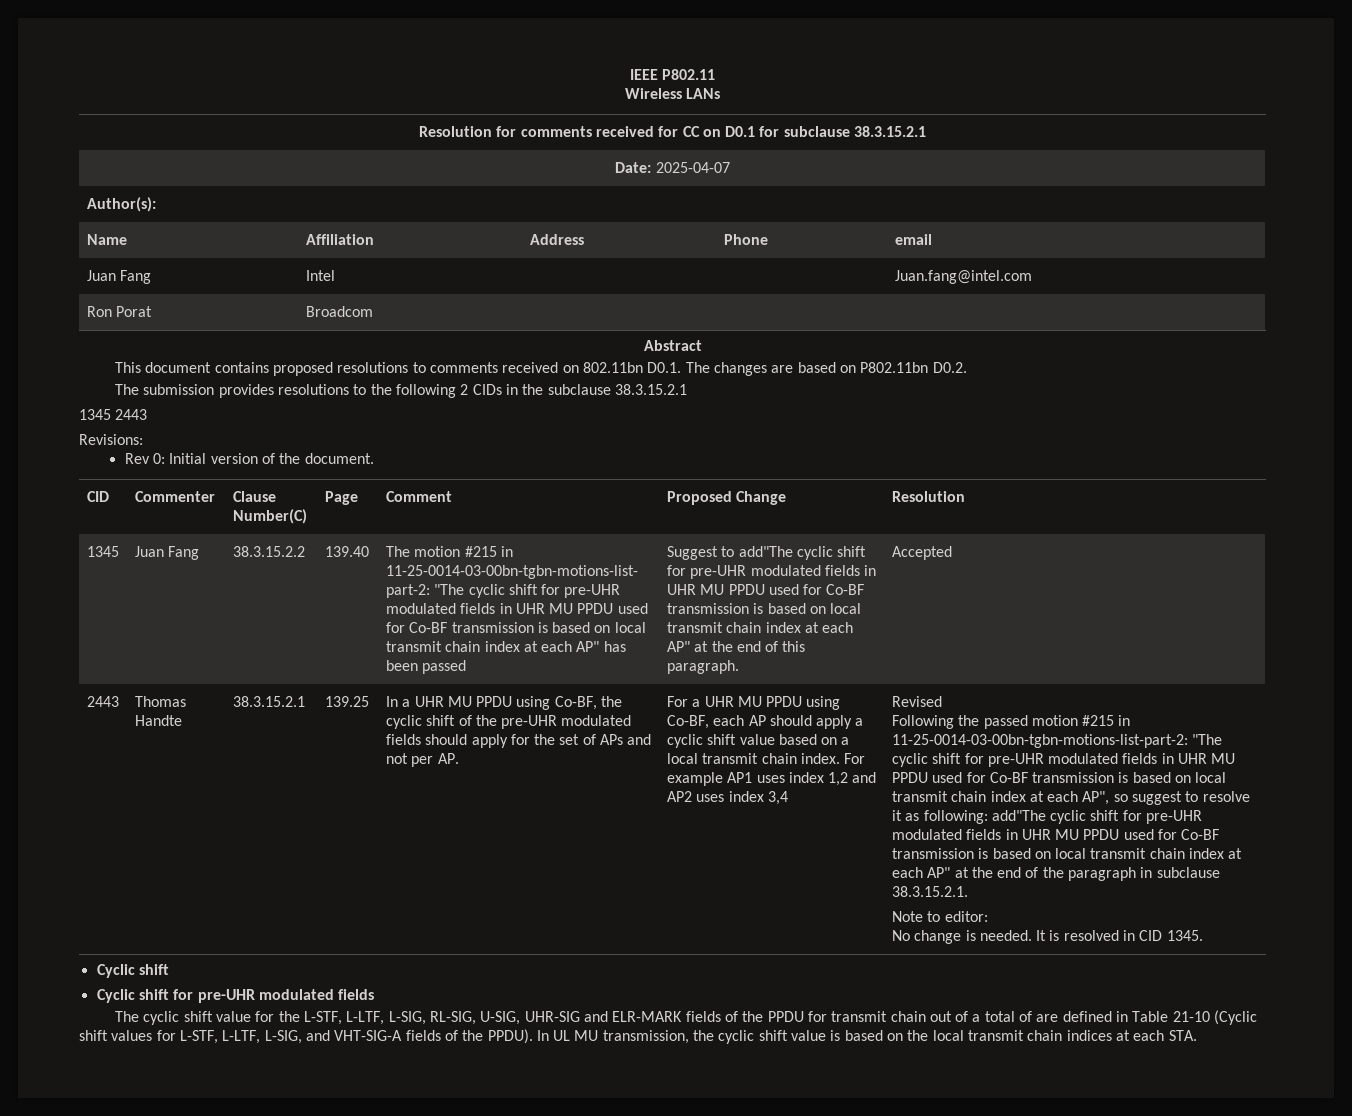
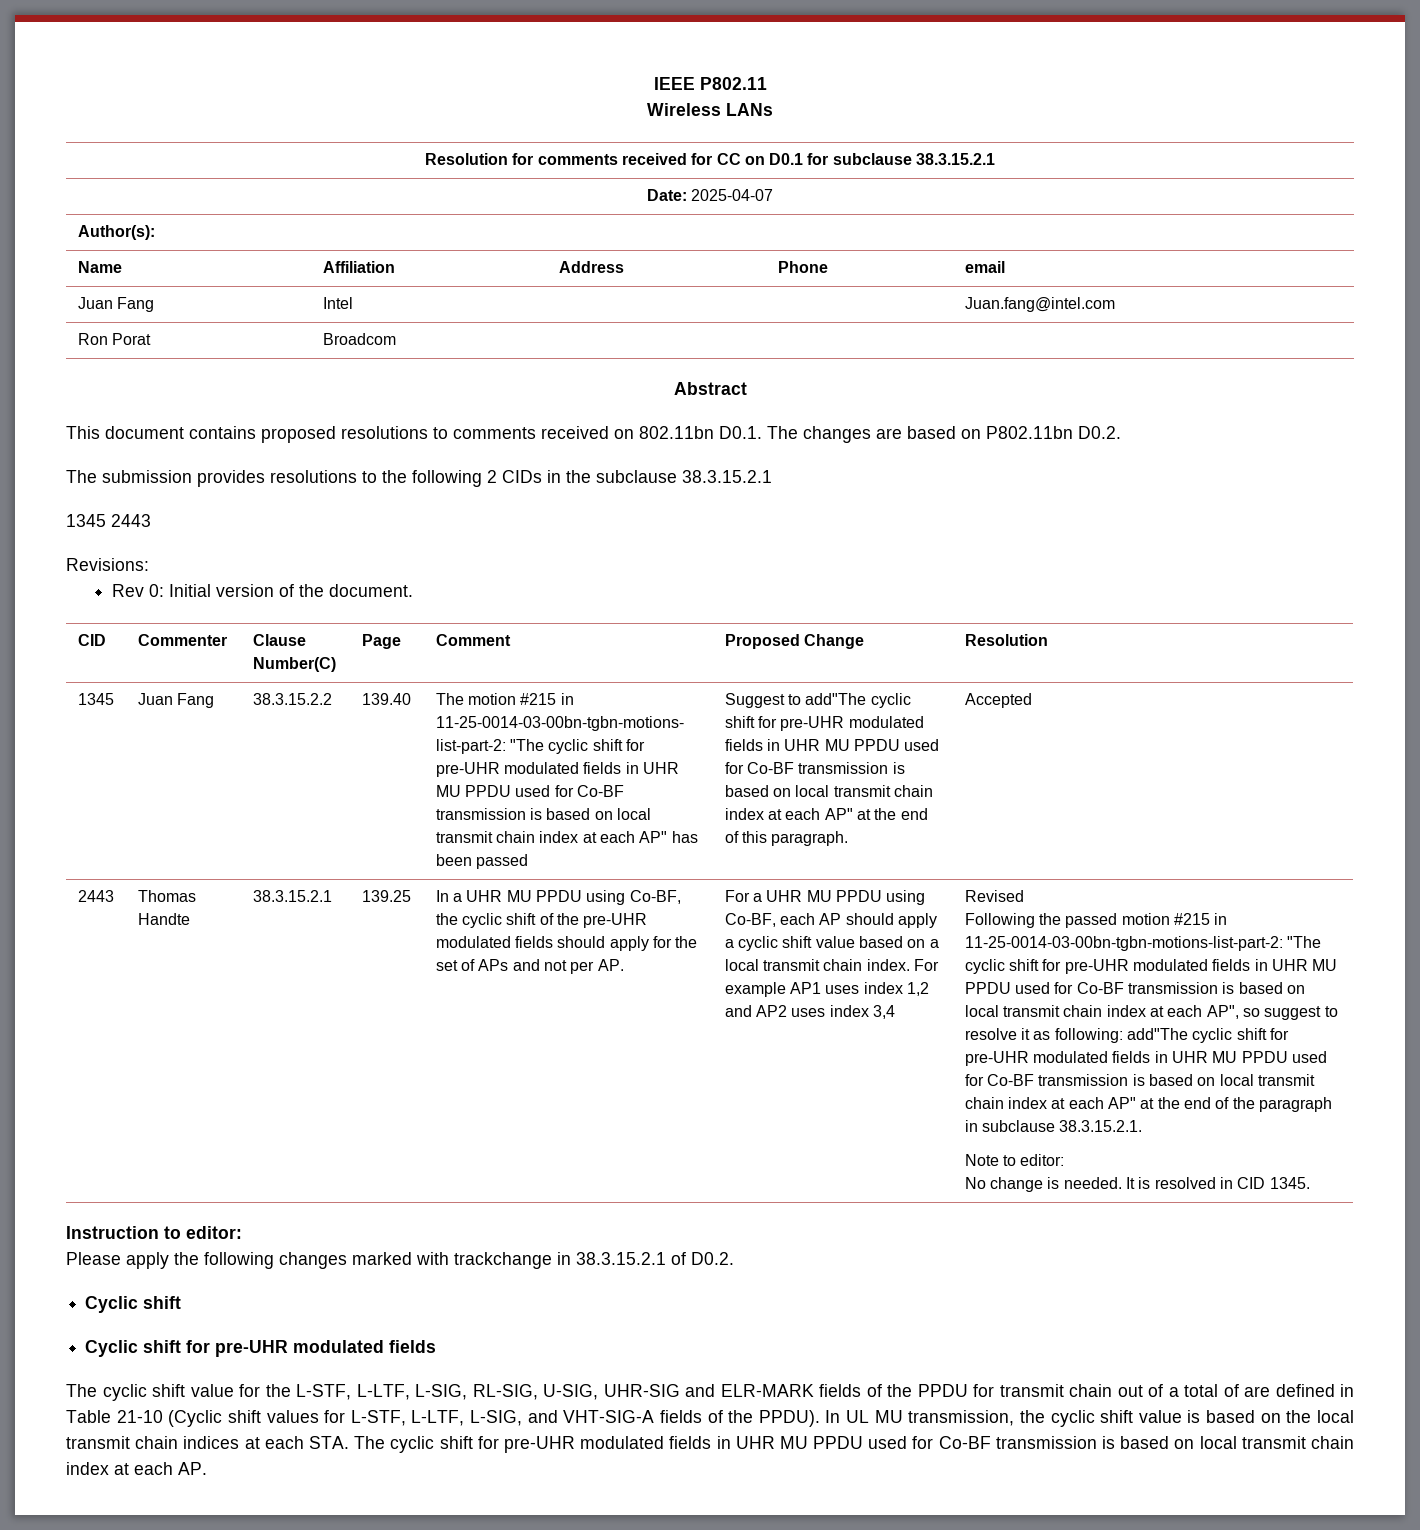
(1203, 935) none -> [66,1226,242,1239] [66,1252,734,1269] // Instruction to editor: // Please apply the following changes marked with trackchange in 38.3.15.2.1 of D0.2.
(1197, 1035) none -> [354,1436,1354,1453] [66,1462,207,1475] The cyclic shift for pre-UHR modulated fields in UHR MU PPDU used for Co-BF transmission is based on local transmit chain index at each AP.

